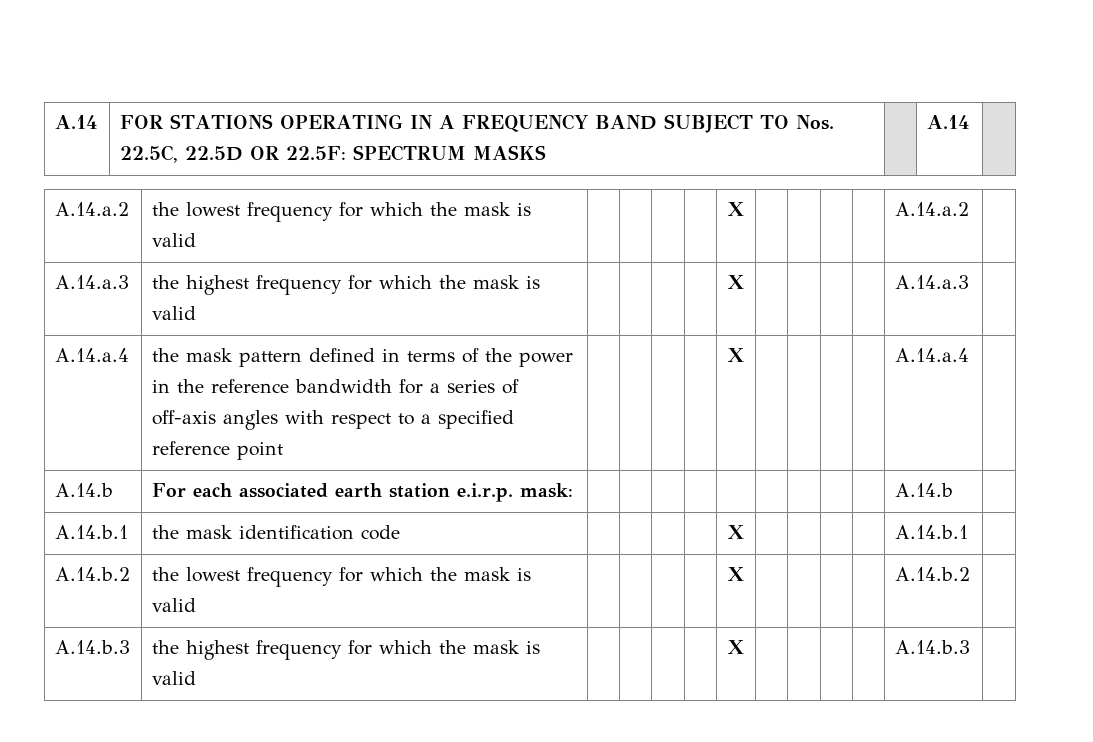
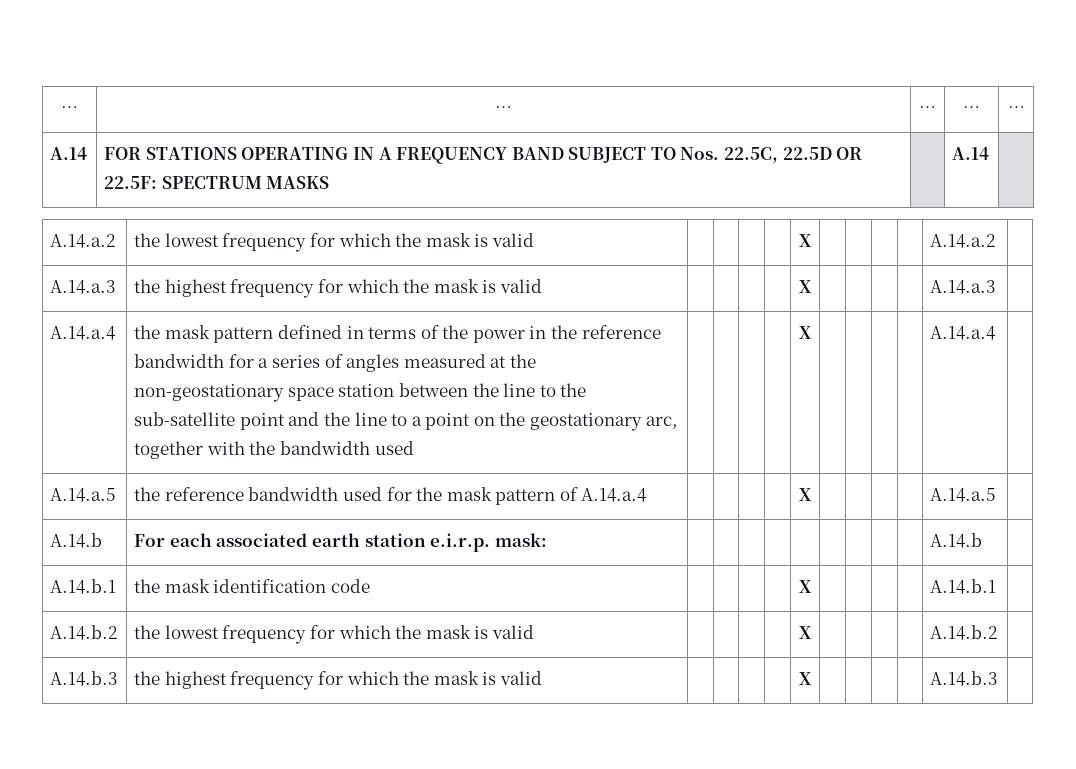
(54, 122) none -> [61,106,78,114] [495,106,512,114] [919,106,936,114] [963,106,980,114] [1007,106,1025,114] … | … | … | … | … //
[151,410,514,430] [151,441,283,460] [728,348,744,362] [894,348,969,362] off-axis angles with respect to a specified reference point | | | | | X | | | | | A.14.a.4 -> [346,354,536,372] [134,383,587,402] [134,412,678,431] [134,441,414,459] [799,326,812,339] [930,326,997,340] [50,488,116,502] [134,487,648,505] [799,488,812,501] [930,488,996,502] angles measured at the non-geostationary space station between the line to the sub-satellite point and the line to a point on the geostationary arc, together with the bandwidth used | | | | | X | | | | | A.14.a.4 | // A.14.a.5 | the reference bandwidth used for the mask pattern of A.14.a.4 | | | | | X | | | | | A.14.a.5

